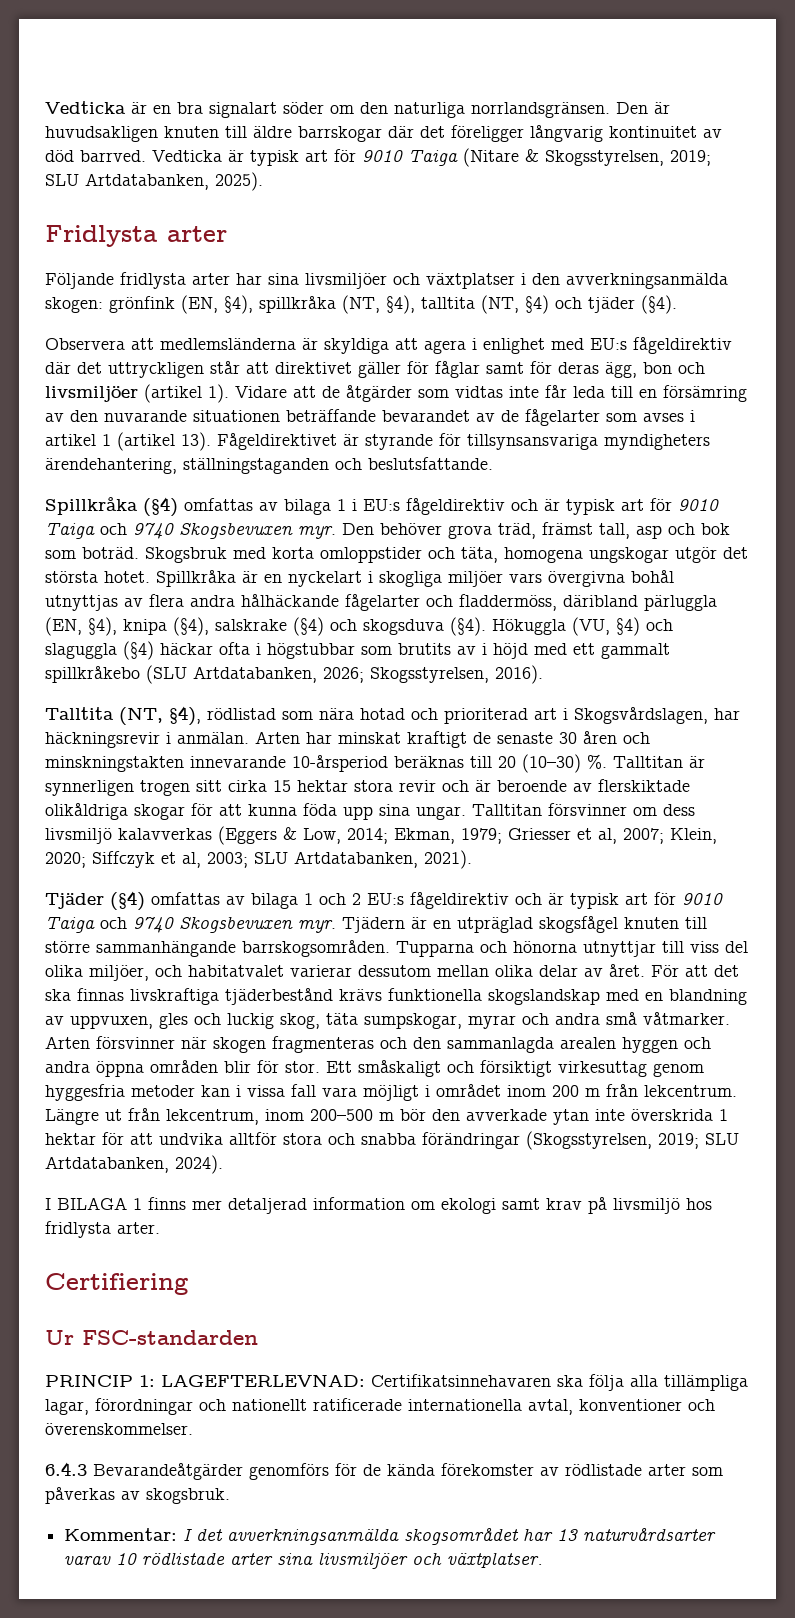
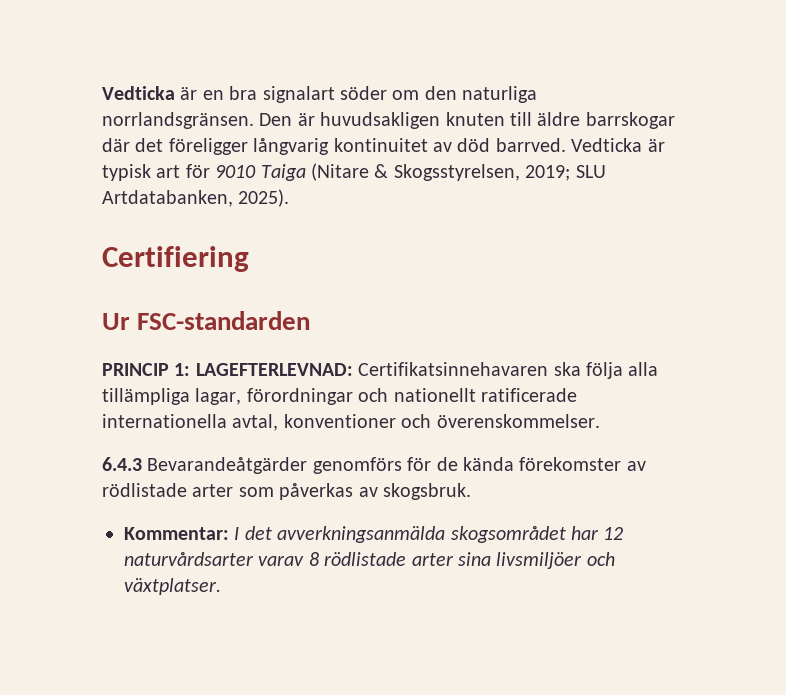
[45,225,227,247] [45,272,728,289] [45,295,677,314] [45,337,732,354] [45,361,705,378] [45,384,747,403] [45,409,695,426] [45,432,710,451] [45,457,493,474] [45,497,719,517] [45,522,730,539] [45,547,748,563] [45,570,674,587] [45,594,717,611] [45,617,673,636] [45,641,670,660] [45,665,543,684] [45,706,740,726] [45,731,650,748] [45,754,705,773] [45,779,690,796] [45,803,695,820] [45,826,717,845] [45,850,472,869] [45,891,723,911] [45,916,707,933] [45,940,748,957] [45,964,739,981] [45,988,747,1005] [45,1012,730,1029] [45,1036,711,1053] [45,1060,704,1077] [45,1084,737,1101] [45,1108,728,1125] [45,1131,739,1150] [45,1155,223,1174] [45,1197,712,1214] [45,1221,160,1238] // Fridlysta arter // Följande fridlysta arter har sina livsmiljöer och växtplatser i den avverkningsanmälda skogen: grönfink (EN, §4), spillkråka (NT, §4), talltita (NT, §4) och tjäder (§4). // Observera att medlemsländerna är skyldiga att agera i enlighet med EU:s fågeldirektiv där det uttryckligen står att direktivet gäller för fåglar samt för deras ägg, bon och livsmiljöer (artikel 1). Vidare att de åtgärder som vidtas inte får leda till en försämring av den nuvarande situationen beträffande bevarandet av de fågelarter som avses i artikel 1 (artikel 13). Fågeldirektivet är styrande för tillsynsansvariga myndigheters ärendehantering, ställningstaganden och beslutsfattande. // Spillkråka (§4) omfattas av bilaga 1 i EU:s fågeldirektiv och är typisk art för 9010 Taiga och 9740 Skogsbevuxen myr. Den behöver grova träd, främst tall, asp och bok som boträd. Skogsbruk med korta omloppstider och täta, homogena ungskogar utgör det största hotet. Spillkråka är en nyckelart i skogliga miljöer vars övergivna bohål utnyttjas av flera andra hålhäckande fågelarter och fladdermöss, däribland pärluggla (EN, §4), knipa (§4), salskrake (§4) och skogsduva (§4). Hökuggla (VU, §4) och slaguggla (§4) häckar ofta i högstubbar som brutits av i höjd med ett gammalt spillkråkebo (SLU Artdatabanken, 2026; Skogsstyrelsen, 2016). // Talltita (NT, §4), rödlistad som nära hotad och prioriterad art i Skogsvårdslagen, har häckningsrevir i anmälan. Arten har minskat kraftigt de senaste 30 åren och minskningstakten innevarande 10-årsperiod beräknas till 20 (10–30) %. Talltitan är synnerligen trogen sitt cirka 15 hektar stora revir och är beroende av flerskiktade olikåldriga skogar för att kunna föda upp sina ungar. Talltitan försvinner om dess livsmiljö kalavverkas (Eggers & Low, 2014; Ekman, 1979; Griesser et al, 2007; Klein, 2020; Siffczyk et al, 2003; SLU Artdatabanken, 2021). // Tjäder (§4) omfattas av bilaga 1 och 2 EU:s fågeldirektiv och är typisk art för 9010 Taiga och 9740 Skogsbevuxen myr. Tjädern är en utpräglad skogsfågel knuten till större sammanhängande barrskogsområden. Tupparna och hönorna utnyttjar till viss del olika miljöer, och habitatvalet varierar dessutom mellan olika delar av året. För att det ska finnas livskraftiga tjäderbestånd krävs funktionella skogslandskap med en blandning av uppvuxen, gles och luckig skog, täta sumpskogar, myrar och andra små våtmarker. Arten försvinner när skogen fragmenteras och den sammanlagda arealen hyggen och andra öppna områden blir för stor. Ett småskaligt och försiktigt virkesuttag genom hyggesfria metoder kan i vissa fall vara möjligt i området inom 200 m från lekcentrum. Längre ut från lekcentrum, inom 200–500 m bör den avverkade ytan inte överskrida 1 hektar för att undvika alltför stora och snabba förändringar (Skogsstyrelsen, 2019; SLU Artdatabanken, 2024). // I BILAGA 1 finns mer detaljerad information om ekologi samt krav på livsmiljö hos fridlysta arter. -> (290, 198) none
[557,1529,579,1541] 13 -> [603,527,624,540] 12
[116,1553,138,1565] 10 -> [308,552,319,566] 8

